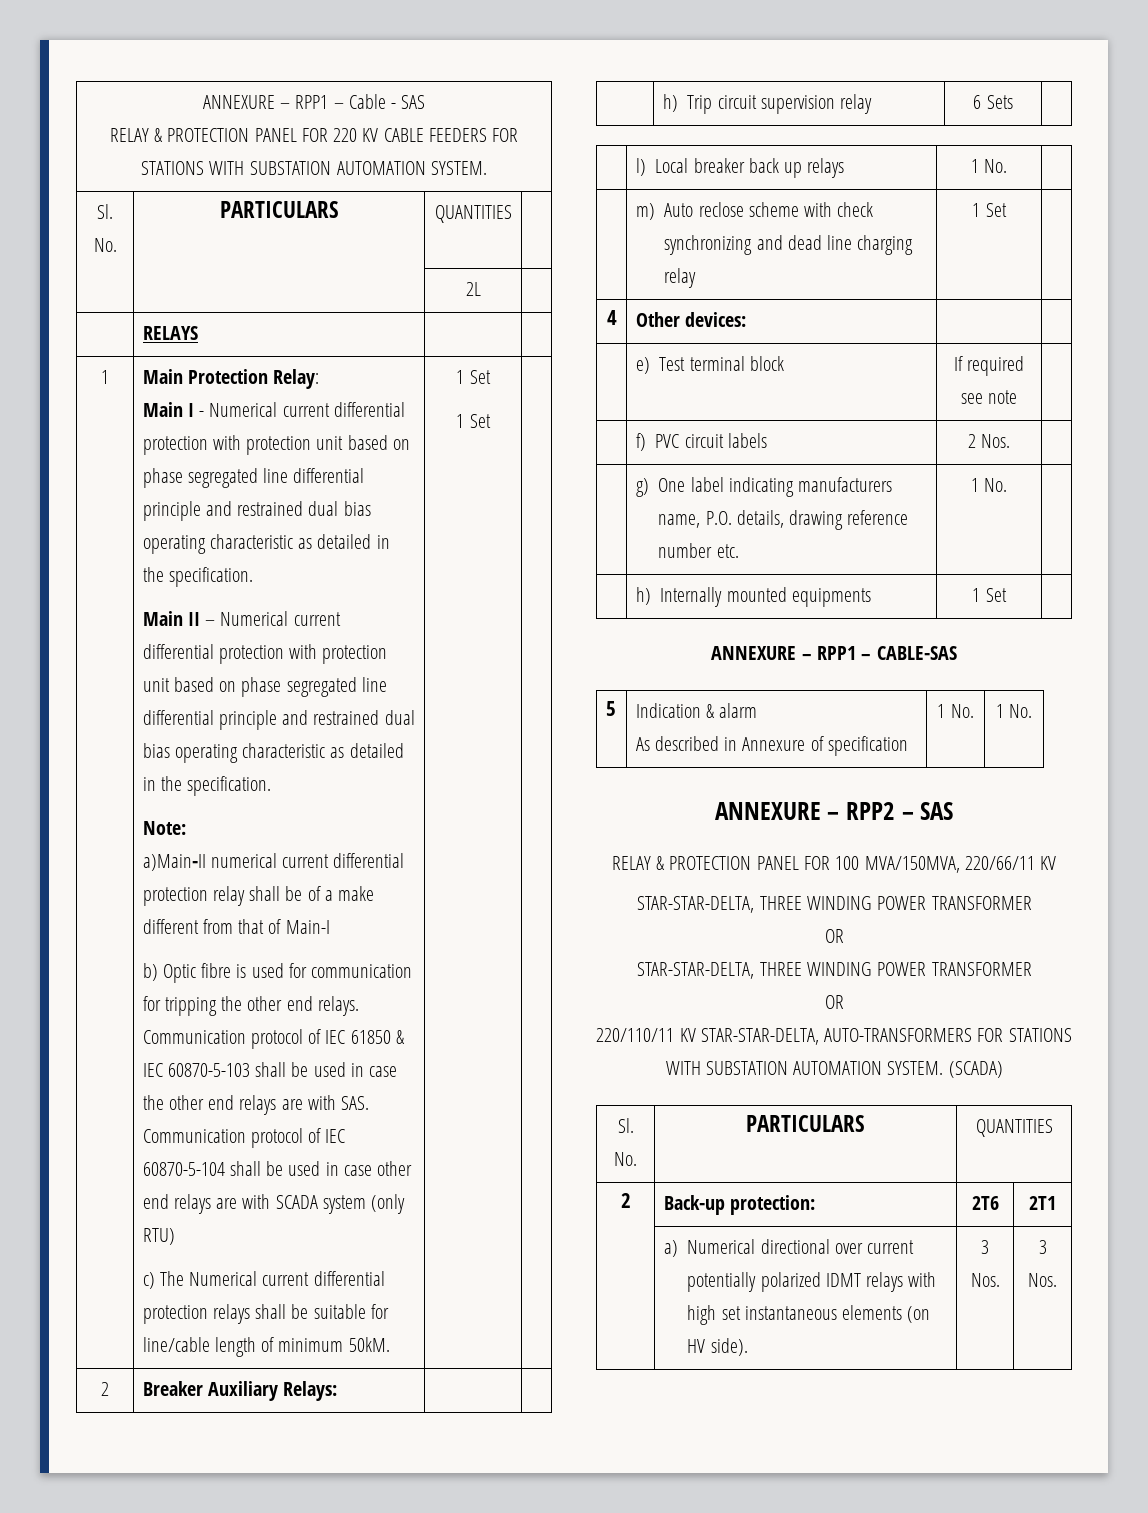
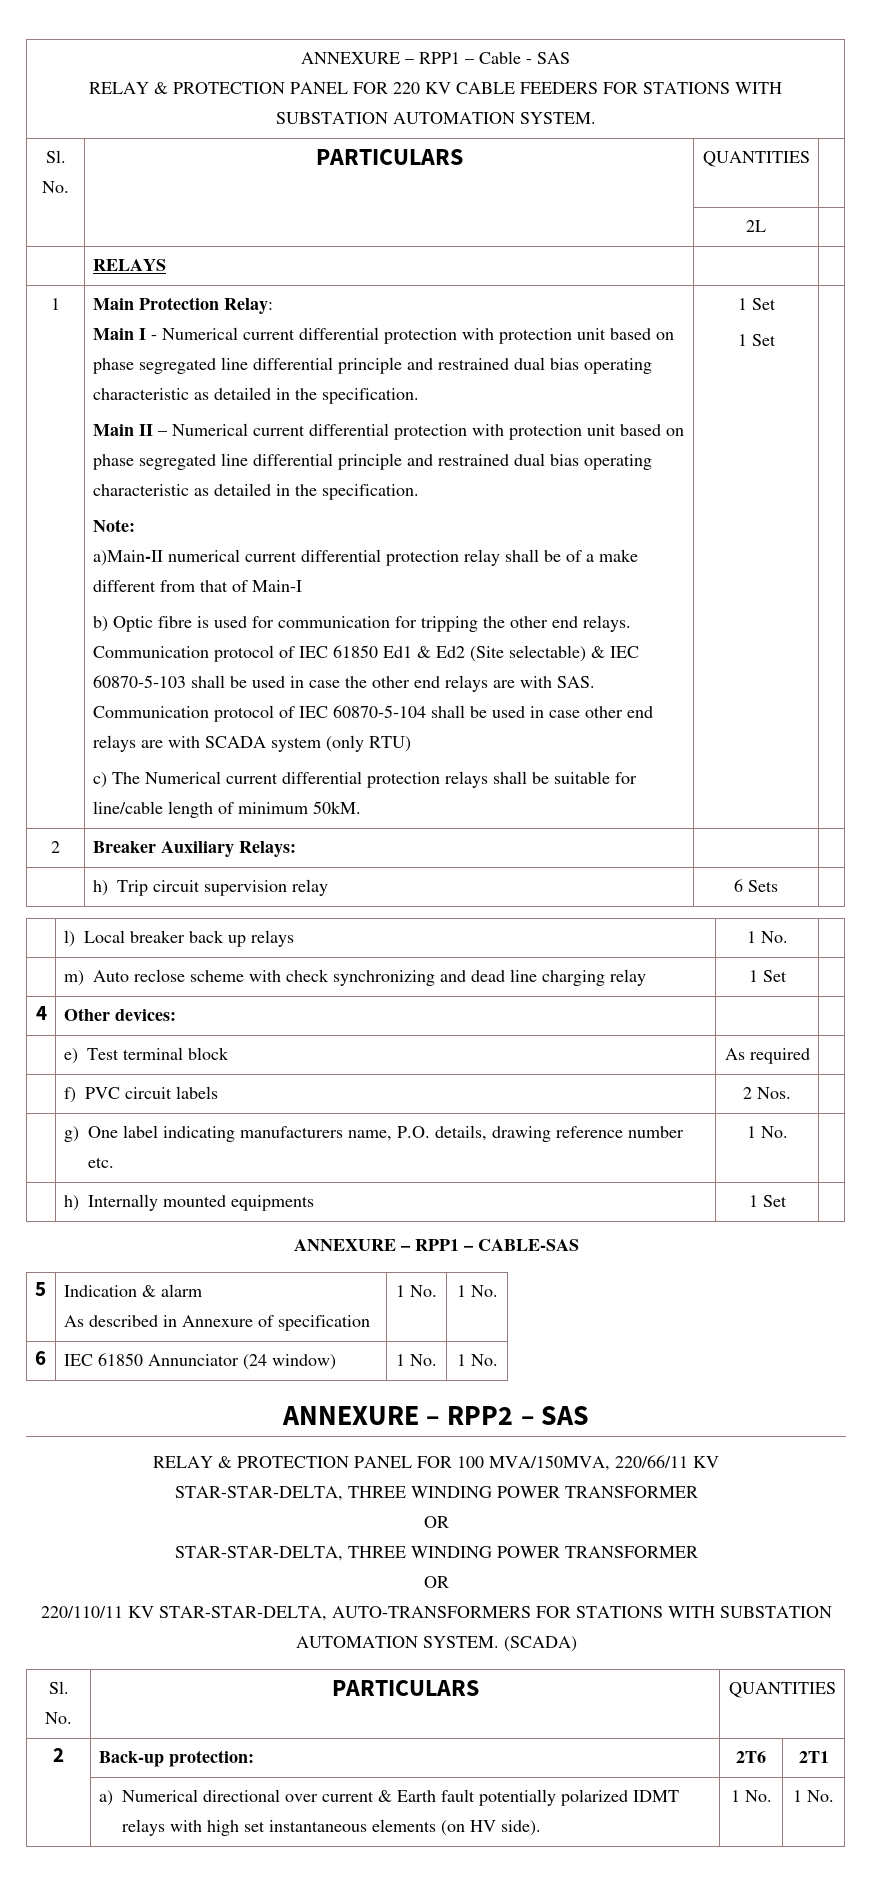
(391, 1037) none -> [382,645,586,662] Ed1 & Ed2 (Site selectable)
[953,356,963,371] If -> [724,1048,745,1060] As
[960,390,1018,404] see note -> (810, 1056) none
(1033, 711) none -> [34,1351,46,1365] [63,1353,336,1370] [396,1354,437,1366] [456,1354,498,1366] // 6 | IEC 61850 Annunciator (24 window) | 1 No. | 1 No.
(915, 1247) none -> [377,1789,475,1802] & Earth fault
[981,1240,989,1254] [970,1273,1000,1287] [1038,1240,1047,1254] [1028,1273,1057,1287] 3 Nos. | 3 Nos. -> [730,1790,772,1802] [793,1790,834,1802] 1 No. | 1 No.

